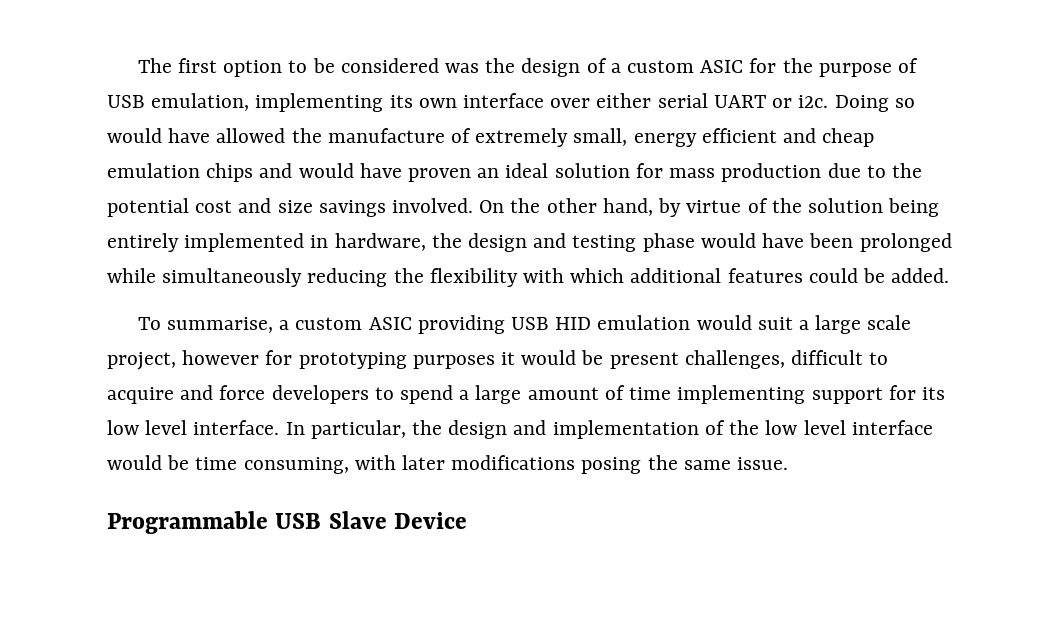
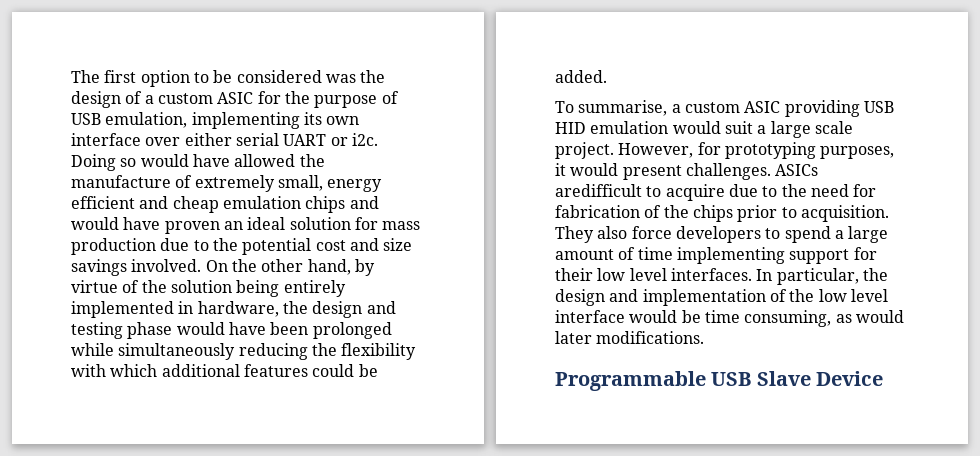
[107,350,260,370] project, however -> [555,142,694,159] project. However,
[412,355,495,369] purposes -> [820,146,895,159] purposes,
[581,350,889,369] [107,385,214,404] be present challenges, difficult to acquire and -> [622,163,819,180] [555,184,877,201] [555,205,889,222] [555,226,628,243] present challenges. ASICs aredifficult to acquire due to the need for fabrication of the chips prior to acquisition. They also
[921,387,945,400] [107,420,280,435] its low level interface. -> [555,268,752,281] their low level interfaces.
[354,455,789,474] with later modifications posing the same issue. -> [835,310,904,323] [555,331,705,344] as would later modifications.

